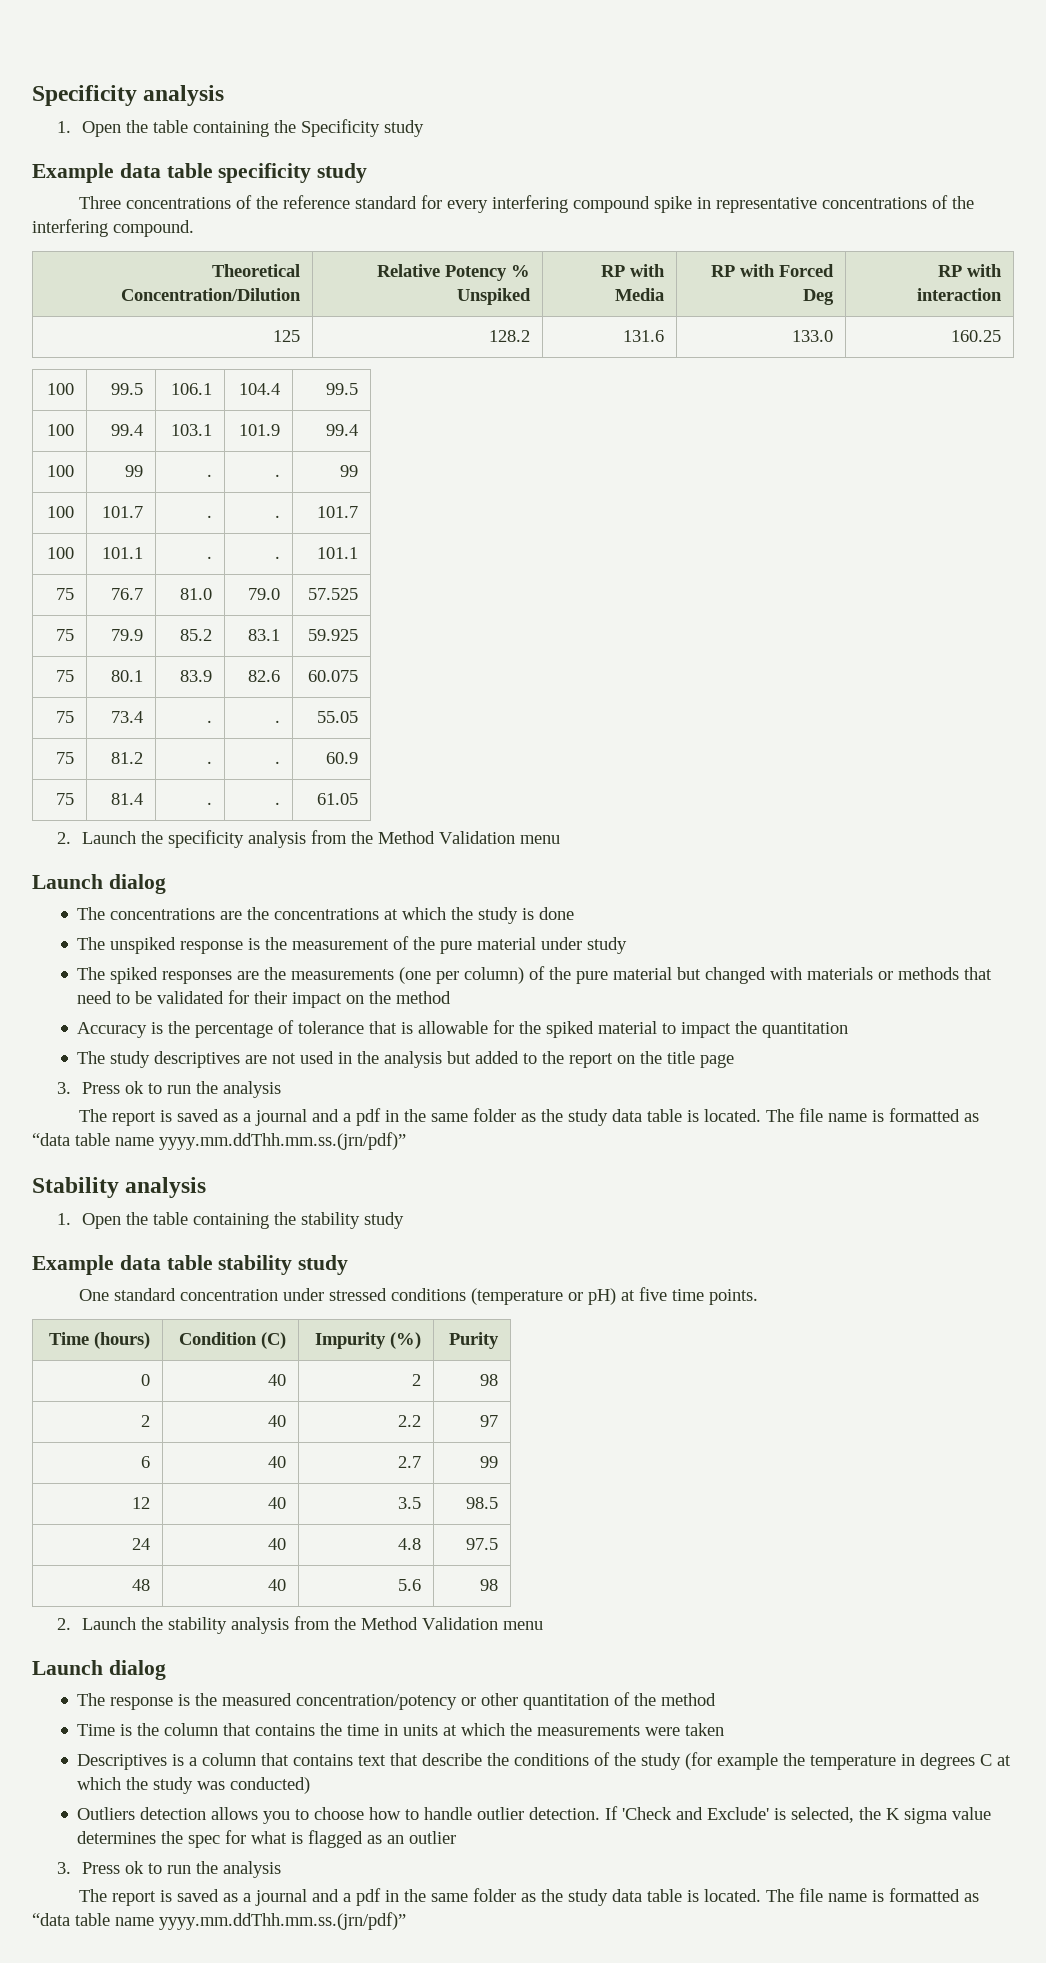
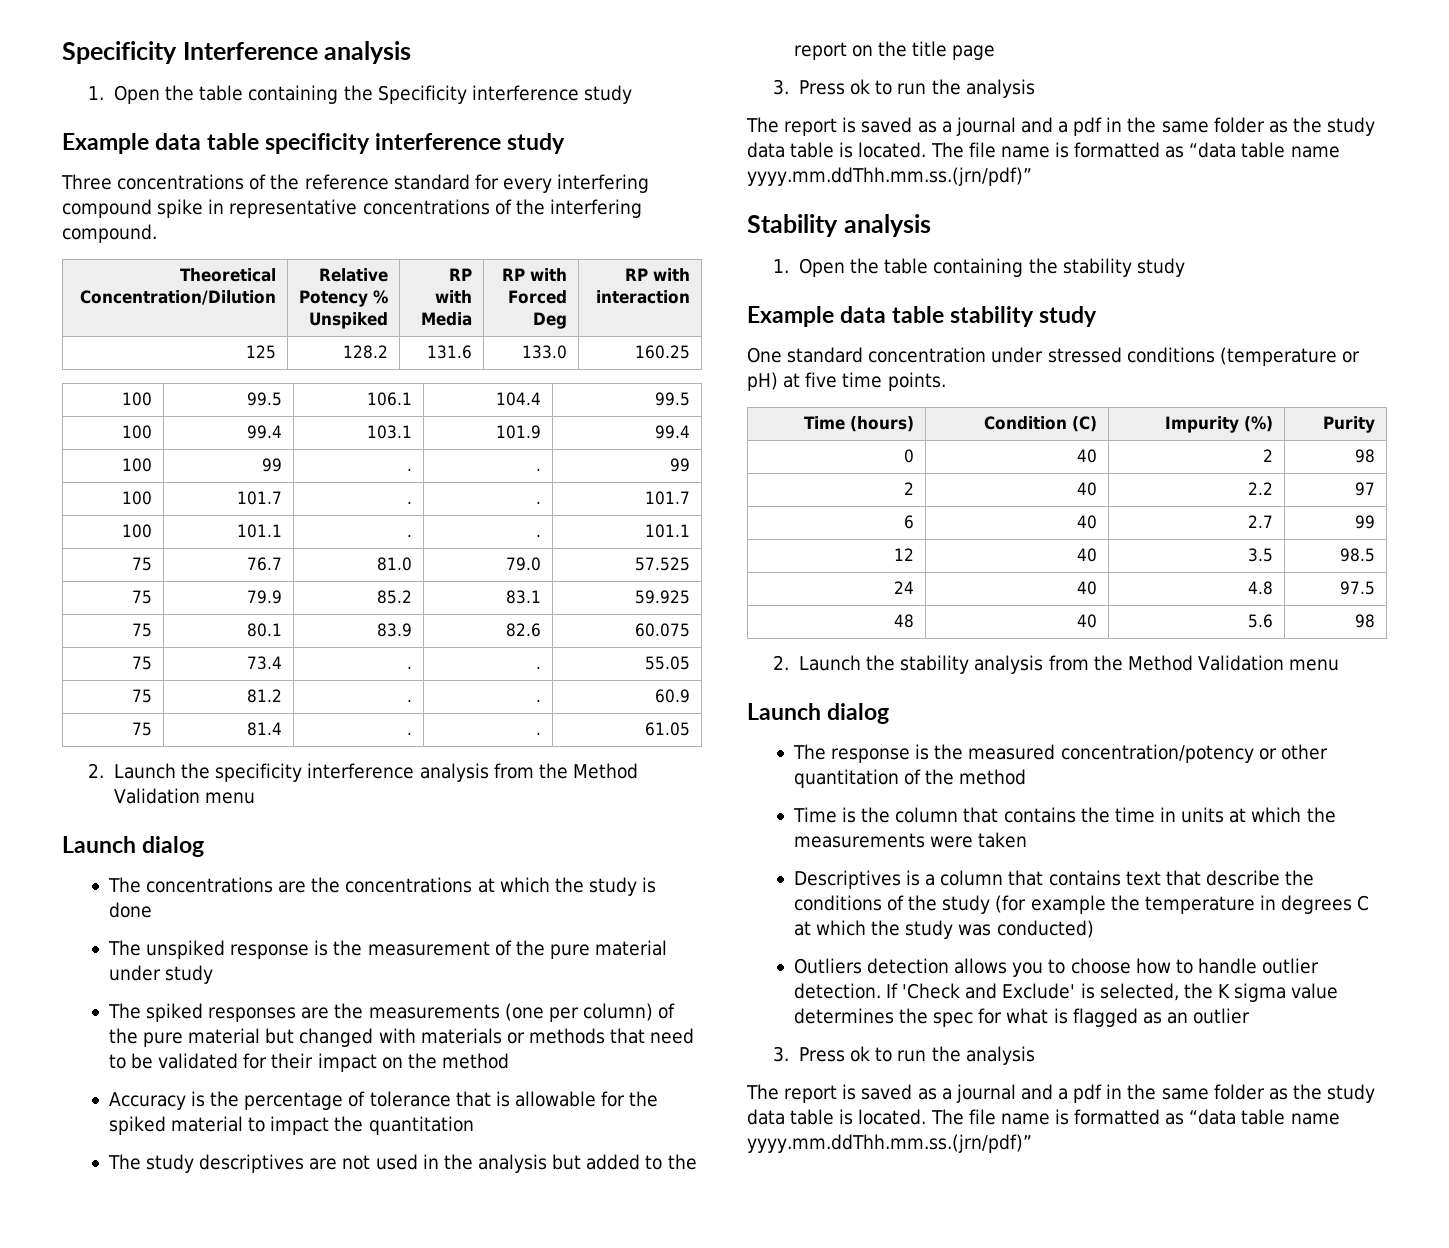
[32,85,137,106] Specificity -> [62,41,318,64] Specificity Interference
(381, 128) none -> [471,85,579,101] interference
(312, 173) none -> [375,133,502,150] interference
(245, 839) none -> [307,763,415,779] interference

